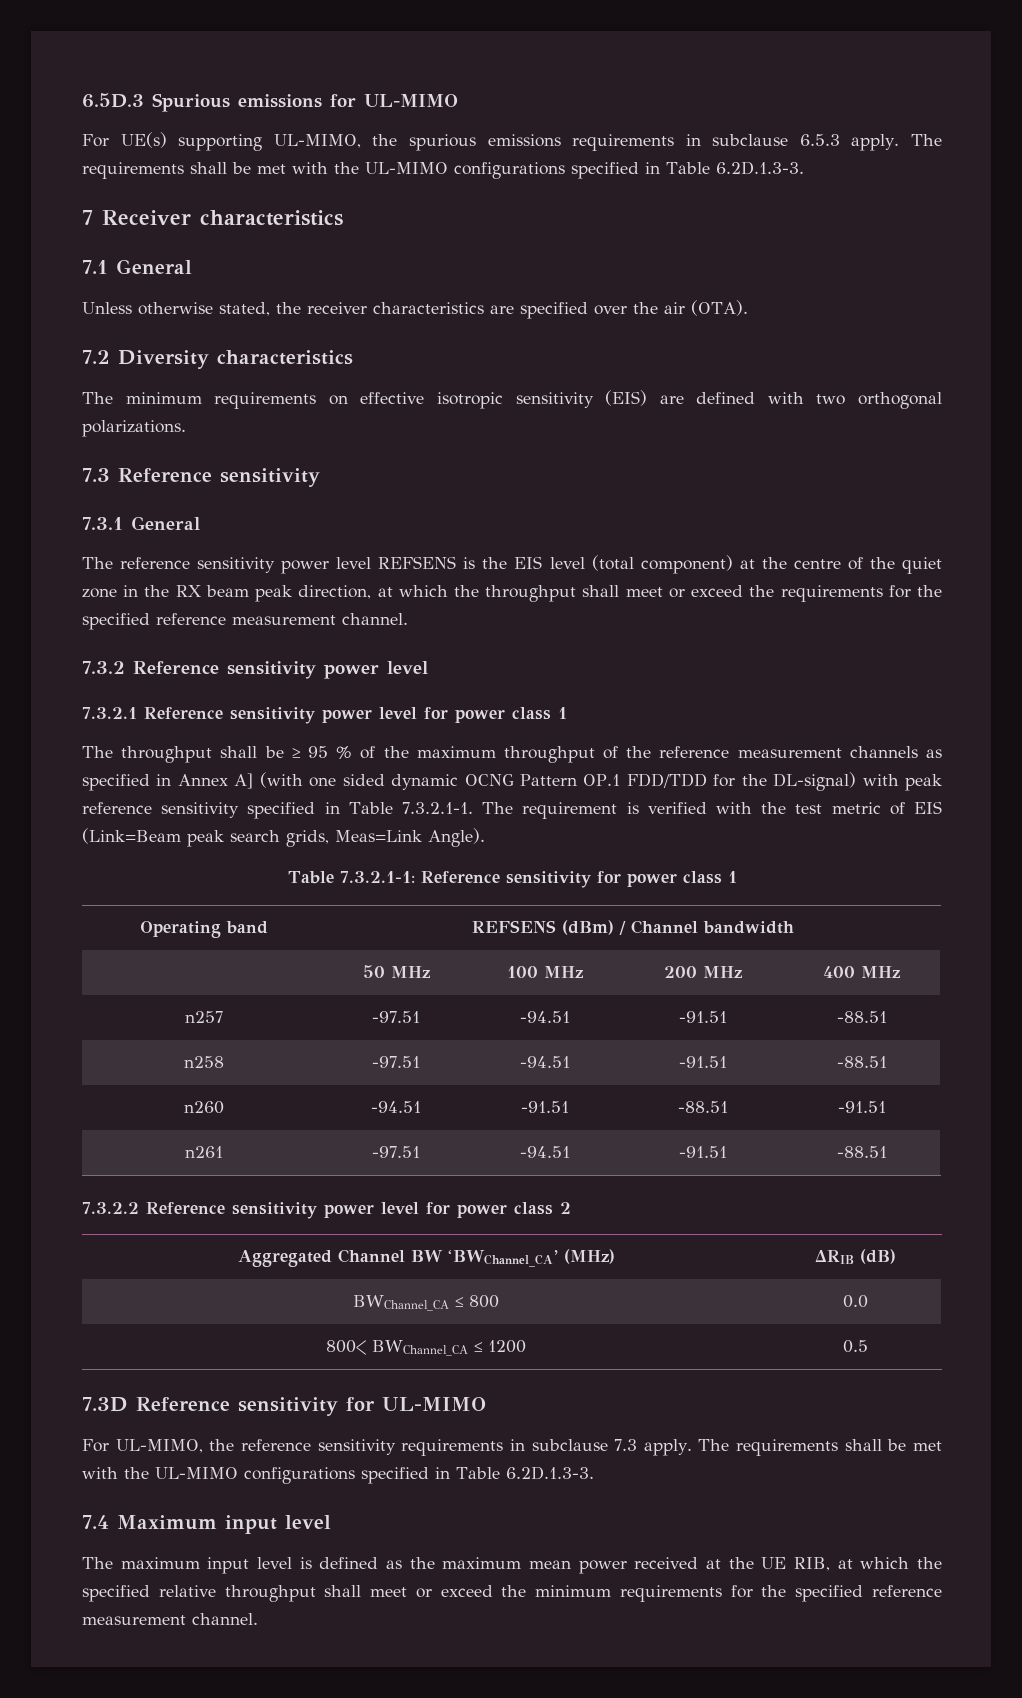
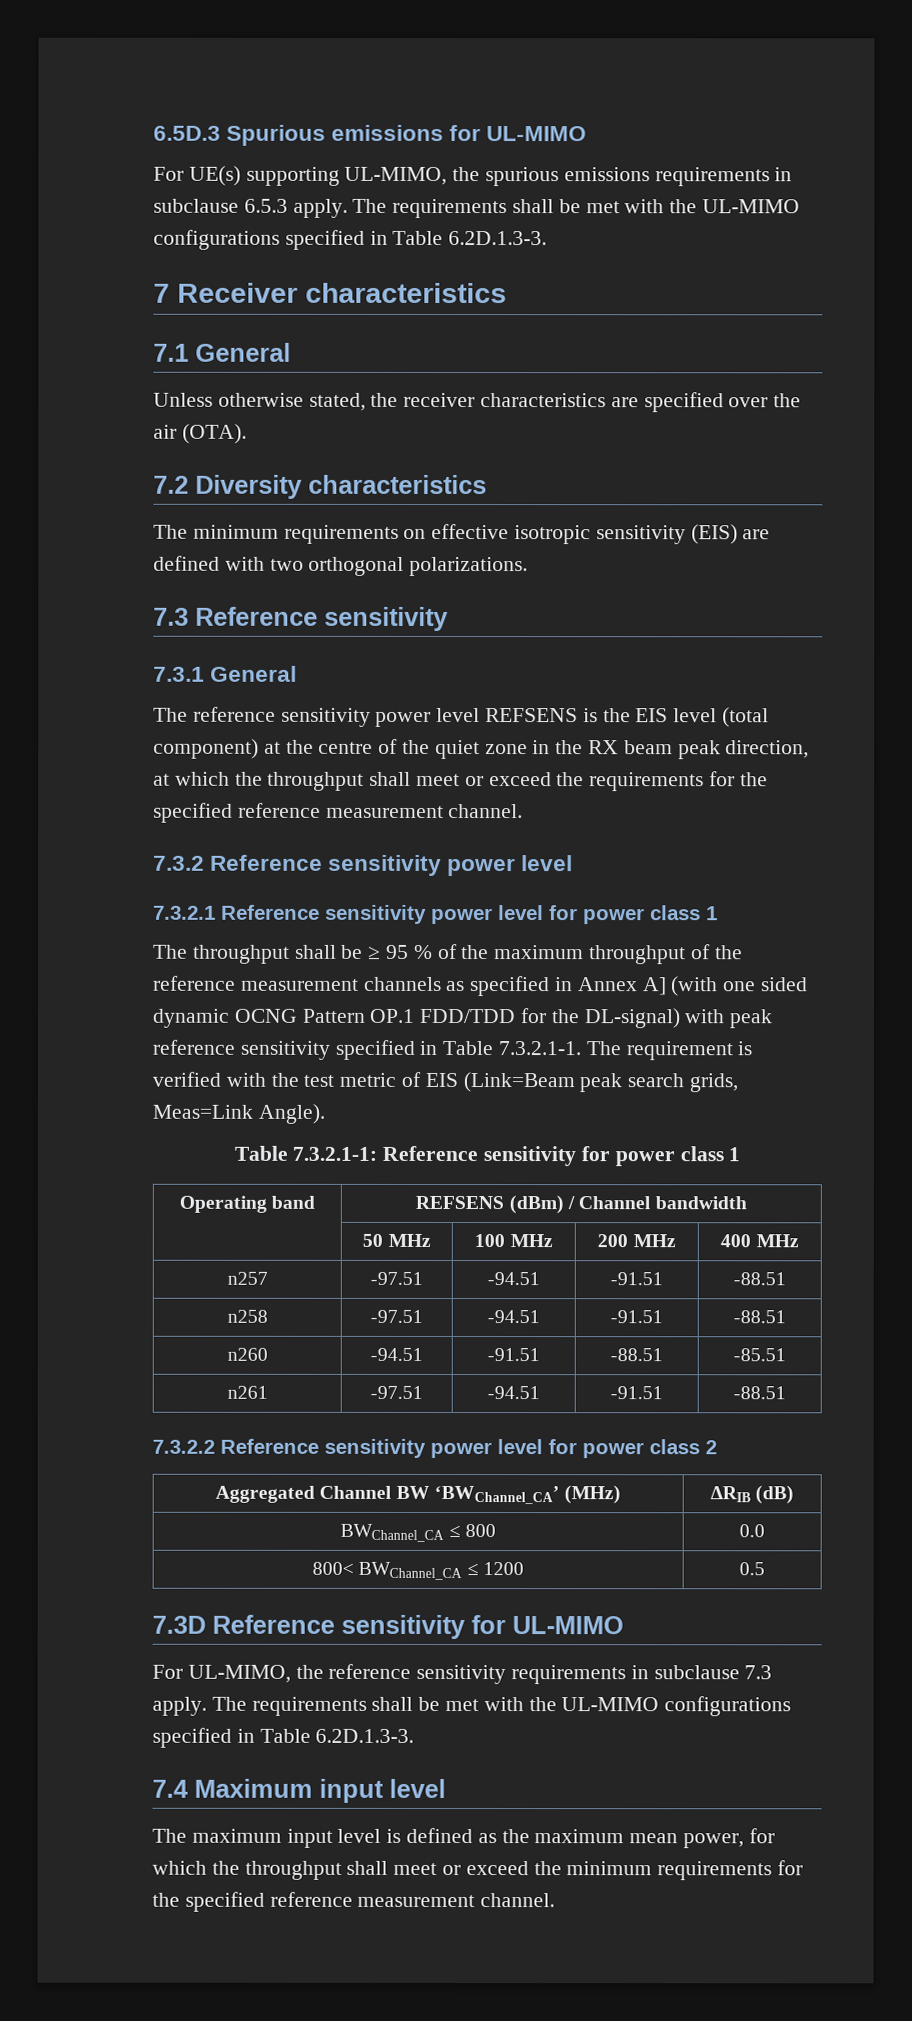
[837,1101,886,1113] -91.51 -> [733,1348,786,1362] -85.51
[578,1557,942,1574] [82,1585,216,1602] power received at the UE RIB, at which the specified relative -> [683,1828,775,1849] [152,1860,240,1875] power, for which the

